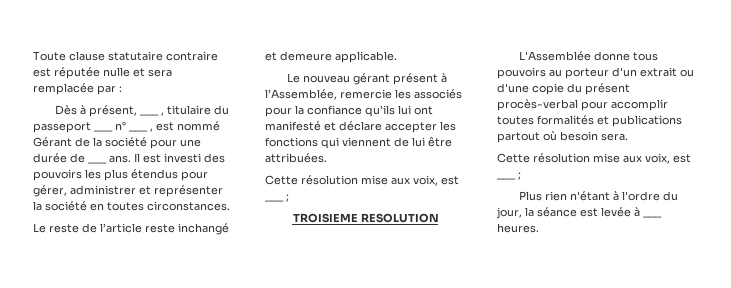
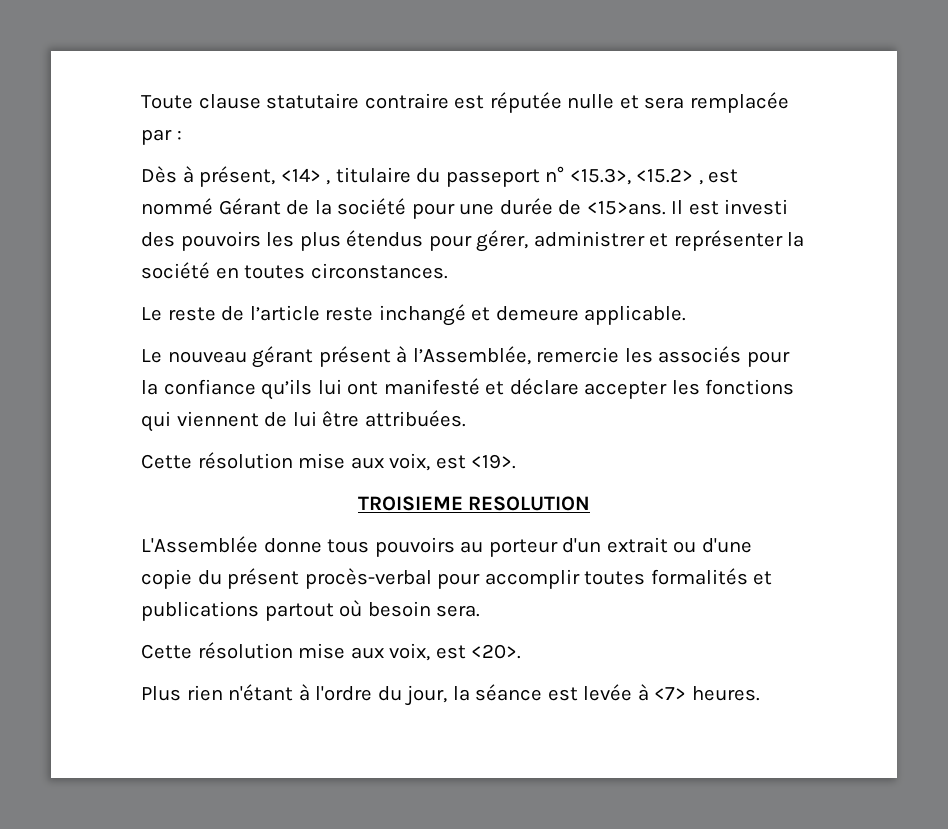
[140,114,160,116] ___ -> [280,168,321,182] <14>
[94,130,113,132] [115,121,126,130] [129,130,148,132] ___ n° ___ -> [545,166,694,185] n° <15.3>, <15.2>
[88,155,131,164] ___ ans. -> [586,201,666,215] <15>ans.
[265,194,289,202] ___ ; -> [471,454,517,469] <19>.
[497,172,521,180] ___ ; -> [471,644,522,659] <20>.
[643,216,662,218] ___ -> [654,687,687,700] <7>

